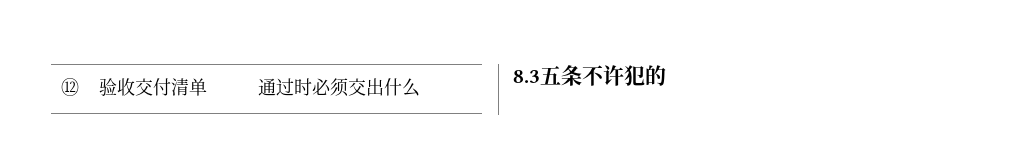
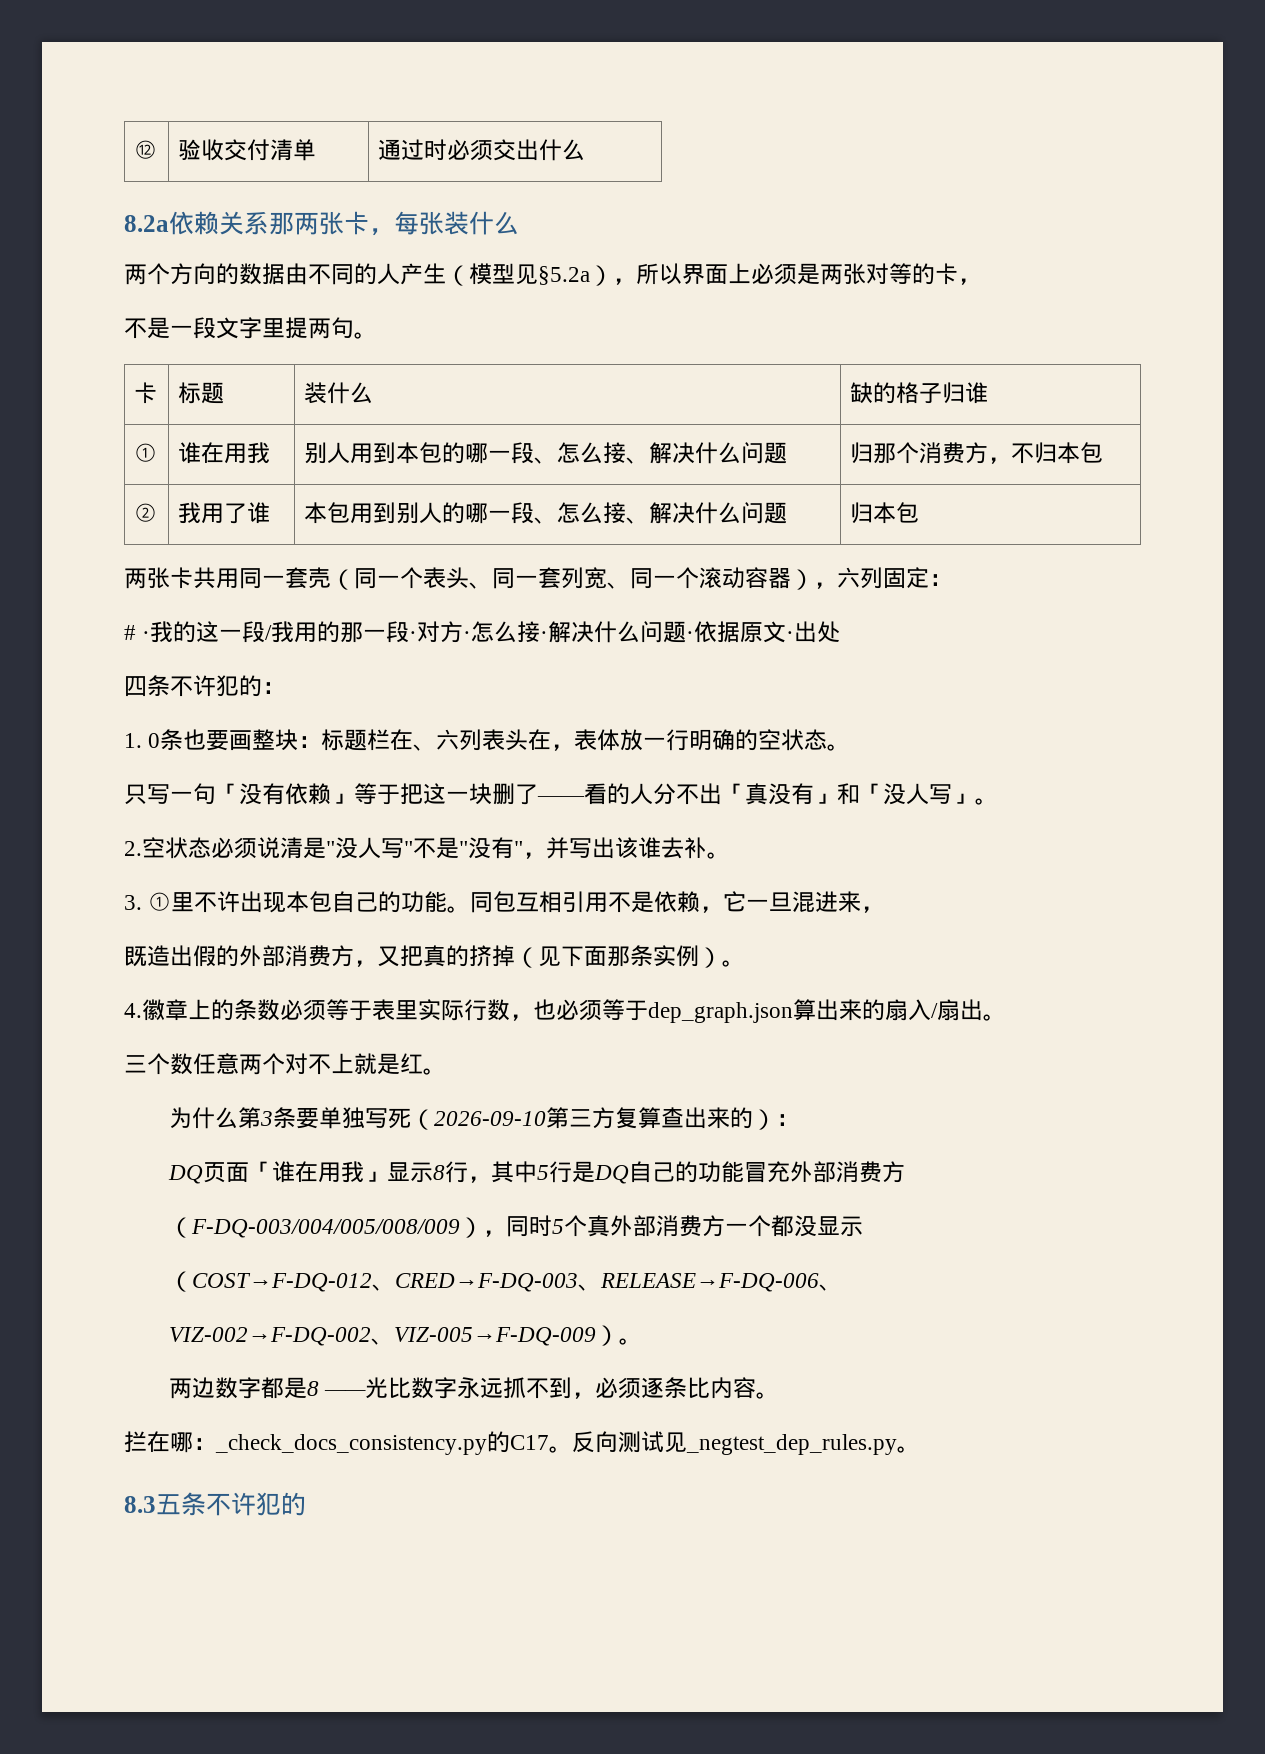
(420, 87) none -> [124,211,519,236] [124,263,981,286] [124,317,377,339] [134,382,158,404] [178,382,225,404] [304,382,374,404] [850,382,989,404] [134,443,158,462] [178,442,271,464] [304,442,788,464] [850,442,1104,464] [134,503,158,522] [178,502,271,524] [304,502,788,524] [850,502,920,524] [124,567,952,590] [124,621,841,643] [124,675,285,697] [124,729,851,751] [124,783,998,805] [124,837,730,859] [124,891,885,913] [124,945,745,968] [124,999,1006,1023] [124,1053,446,1075] [169,1107,800,1130] [168,1161,906,1184] [169,1215,864,1238] [169,1271,843,1292] [169,1325,643,1346] [169,1377,780,1399] [124,1431,920,1455] // 8.2a依赖关系那两张卡，每张装什么 // 两个方向的数据由不同的人产生（模型见§5.2a），所以界面上必须是两张对等的卡， // 不是一段文字里提两句。 // 卡 | 标题 | 装什么 | 缺的格子归谁 // ① | 谁在用我 | 别人用到本包的哪一段、怎么接、解决什么问题 | 归那个消费方，不归本包 // ② | 我用了谁 | 本包用到别人的哪一段、怎么接、解决什么问题 | 归本包 // 两张卡共用同一套壳（同一个表头、同一套列宽、同一个滚动容器），六列固定： // # ·我的这一段/我用的那一段·对方·怎么接·解决什么问题·依据原文·出处 // 四条不许犯的： // 1. 0条也要画整块：标题栏在、六列表头在，表体放一行明确的空状态。 // 只写一句「没有依赖」等于把这一块删了——看的人分不出「真没有」和「没人写」。 // 2.空状态必须说清是"没人写"不是"没有"，并写出该谁去补。 // 3. ①里不许出现本包自己的功能。同包互相引用不是依赖，它一旦混进来， // 既造出假的外部消费方，又把真的挤掉（见下面那条实例）。 // 4.徽章上的条数必须等于表里实际行数，也必须等于dep_graph.json算出来的扇入/扇出。 // 三个数任意两个对不上就是红。 // 为什么第3条要单独写死（2026-09-10第三方复算查出来的）： // DQ页面「谁在用我」显示8行，其中5行是DQ自己的功能冒充外部消费方 // （F-DQ-003/004/005/008/009），同时5个真外部消费方一个都没显示 // （COST→F-DQ-012、CRED→F-DQ-003、RELEASE→F-DQ-006、 // VIZ-002→F-DQ-002、VIZ-005→F-DQ-009）。 // 两边数字都是8 ——光比数字永远抓不到，必须逐条比内容。 // 拦在哪：_check_docs_consistency.py的C17。反向测试见_negtest_dep_rules.py。

